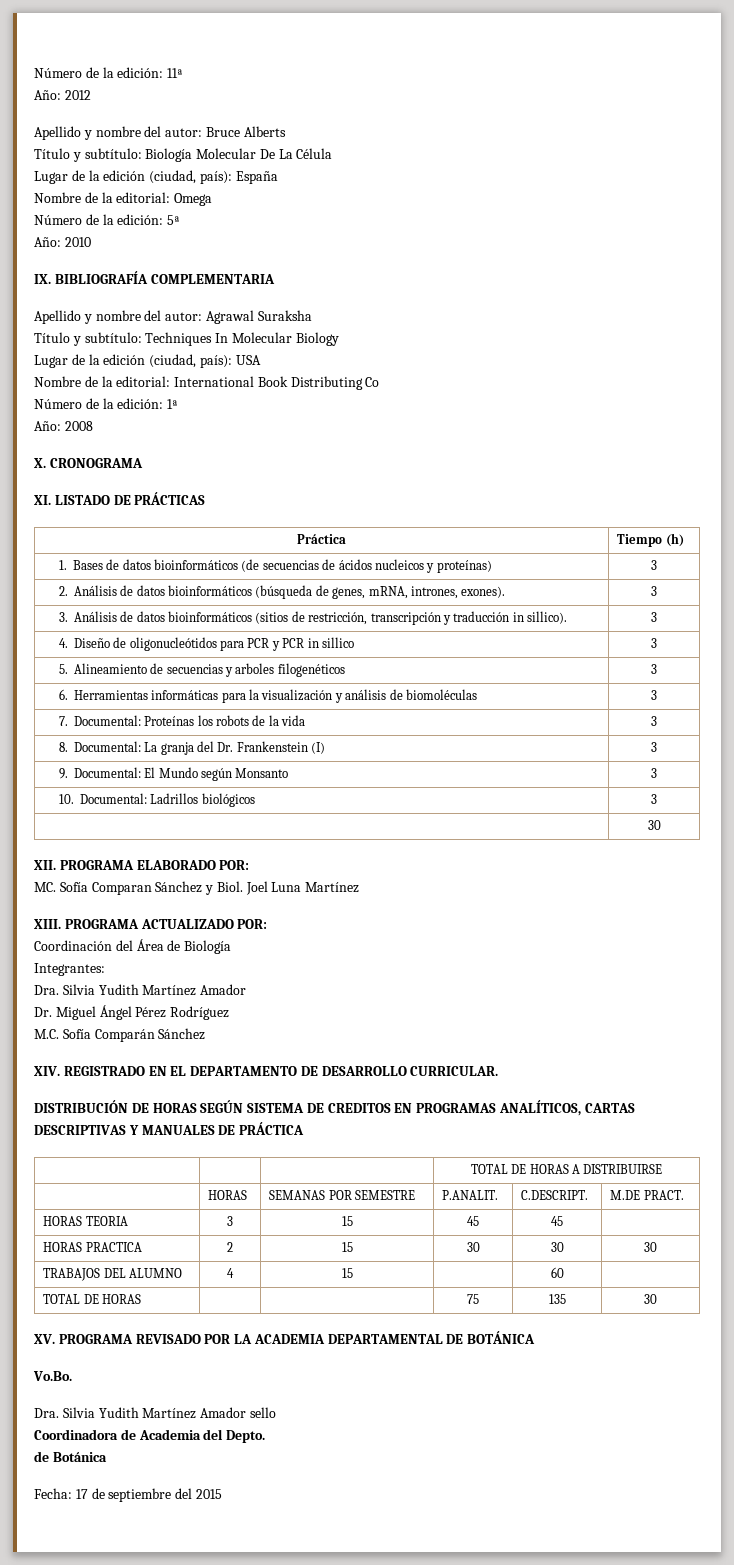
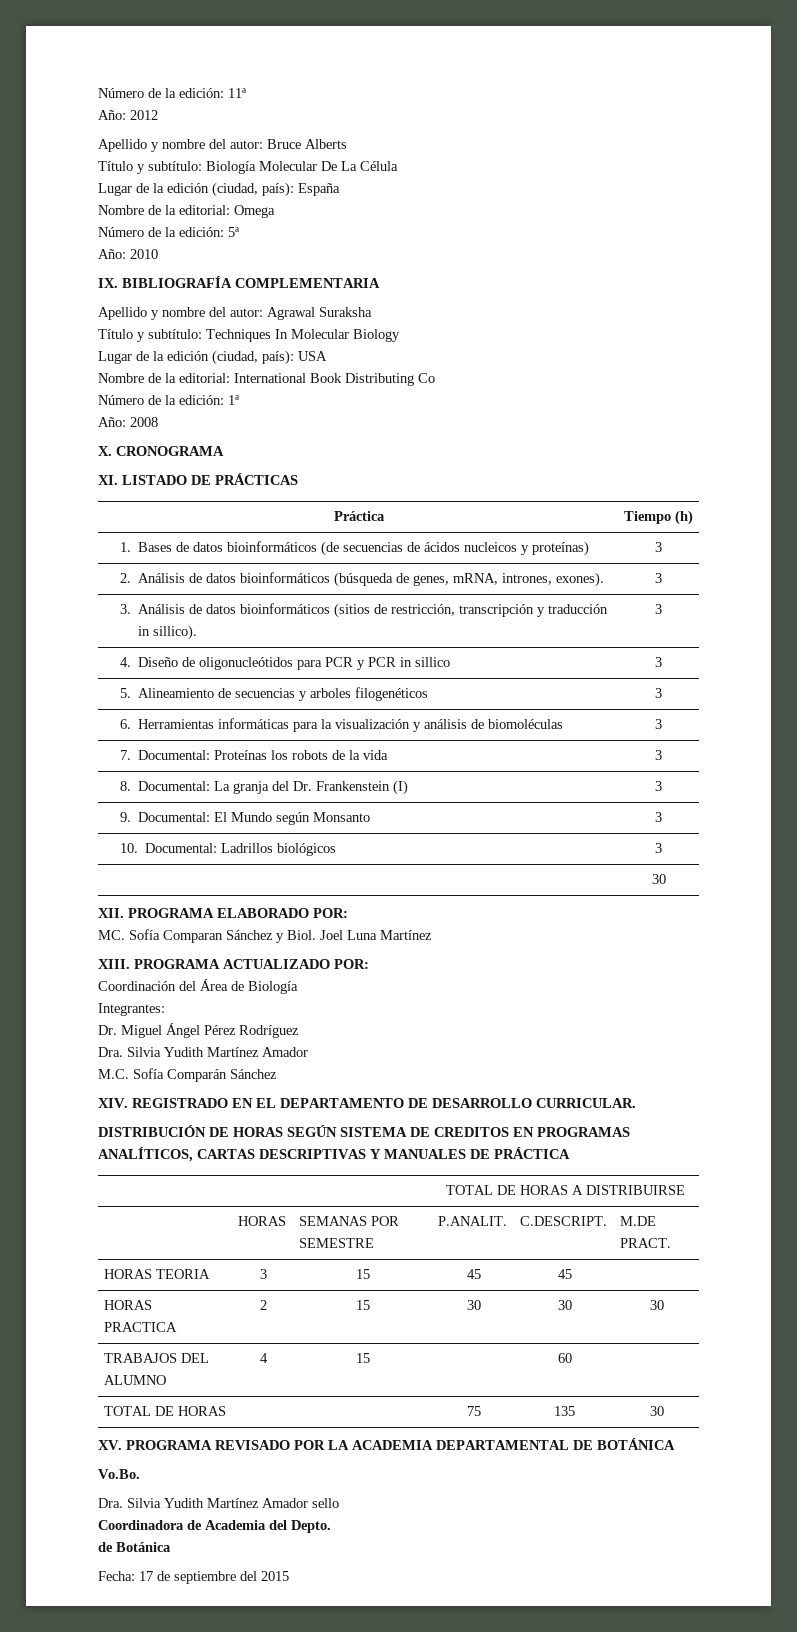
[34,984,247,996] [34,1005,230,1020] // Dra. Silvia Yudith Martínez Amador // Dr. Miguel Ángel Pérez Rodríguez -> [98,1023,299,1038] [98,1047,308,1057] // Dr. Miguel Ángel Pérez Rodríguez // Dra. Silvia Yudith Martínez Amador

